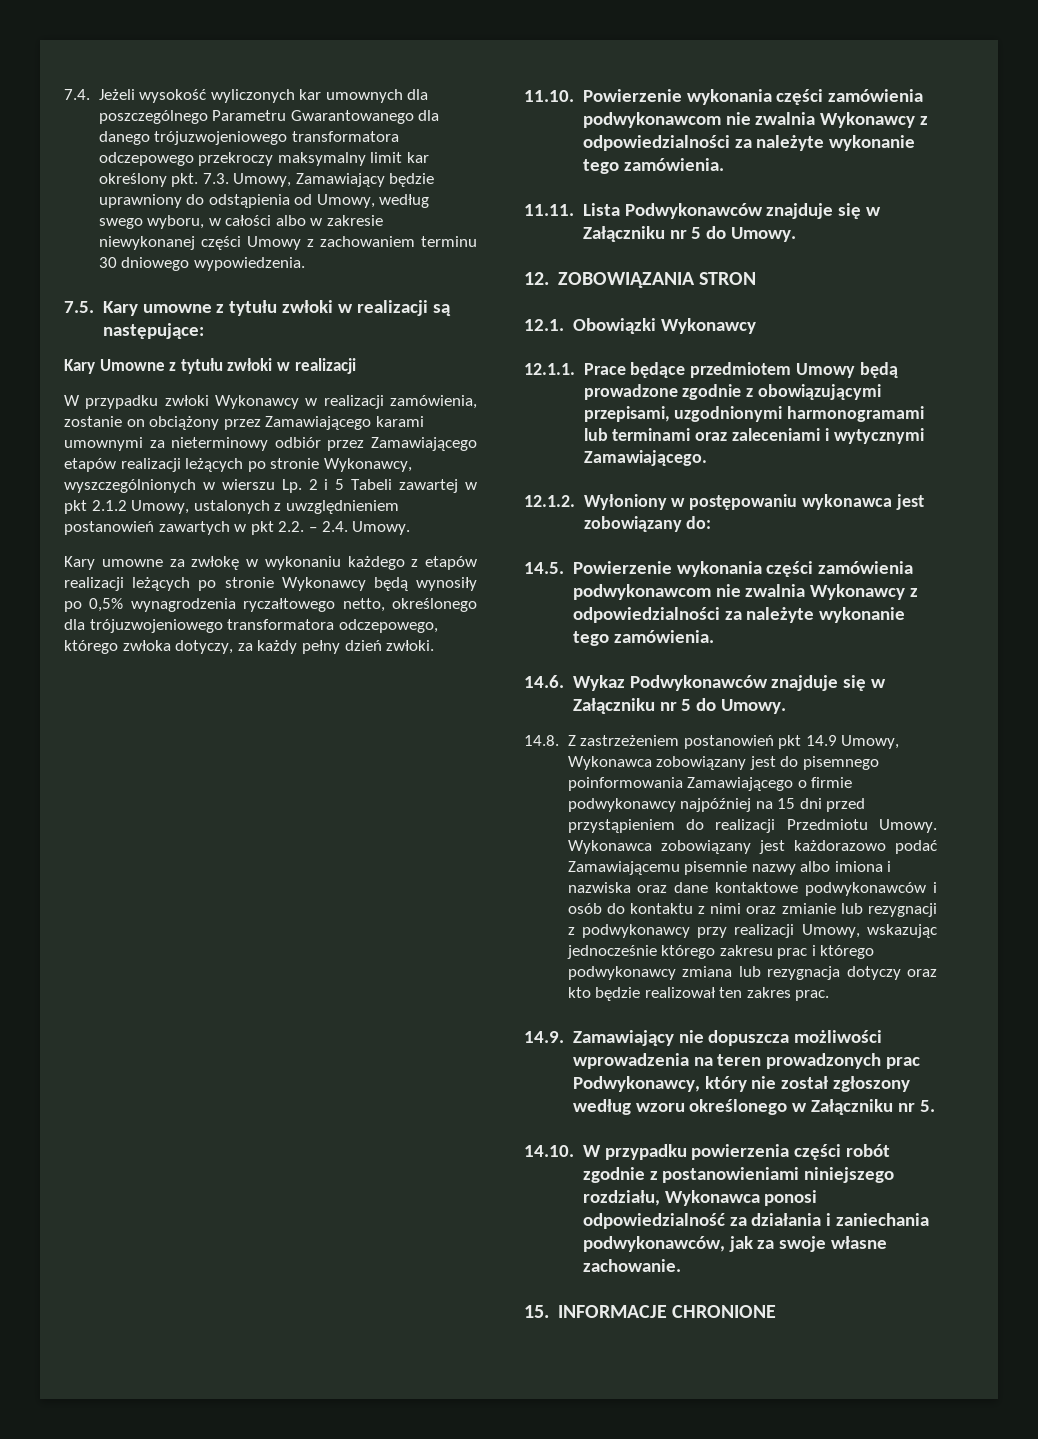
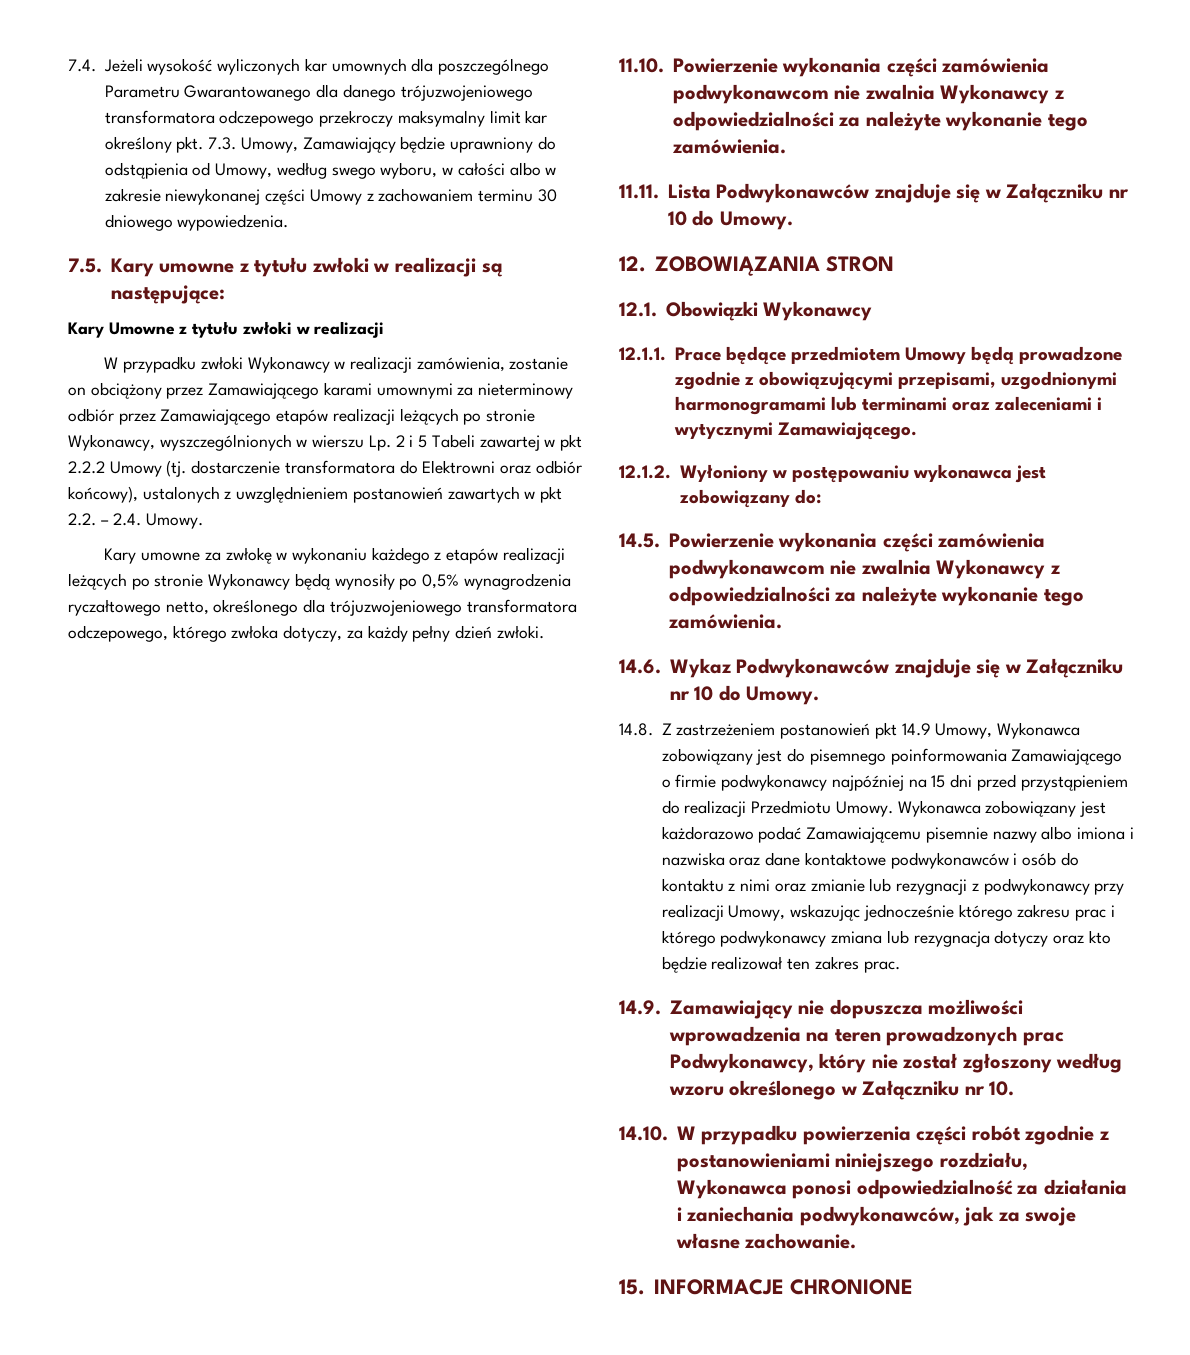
[91,500,190,514] 2.1.2 Umowy, -> [68,460,582,477] [68,486,138,503] 2.2.2 Umowy (tj. dostarczenie transformatora do Elektrowni oraz odbiór końcowy),
[691,227,702,239] 5 -> [667,211,687,226] 10
[681,699,692,711] 5 -> [694,686,714,701] 10
[920,1100,936,1112] 5. -> [989,1081,1015,1096] 10.

